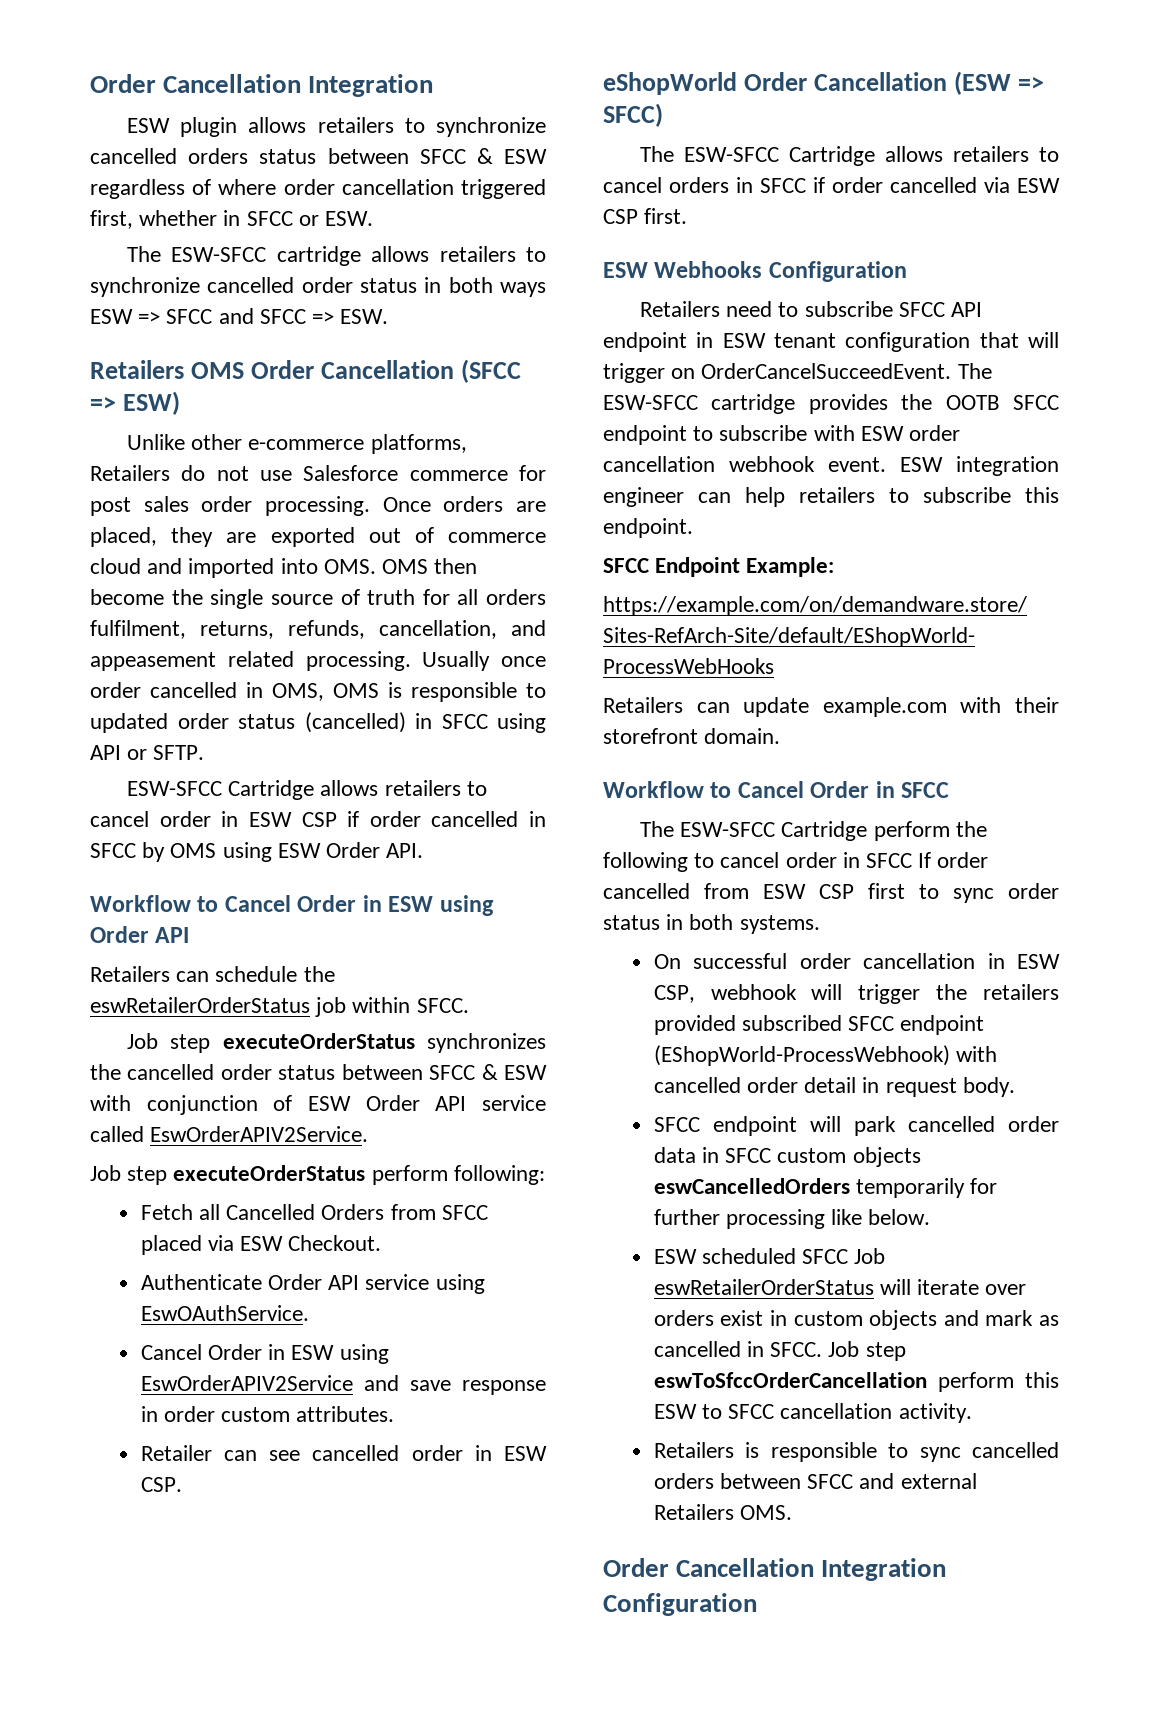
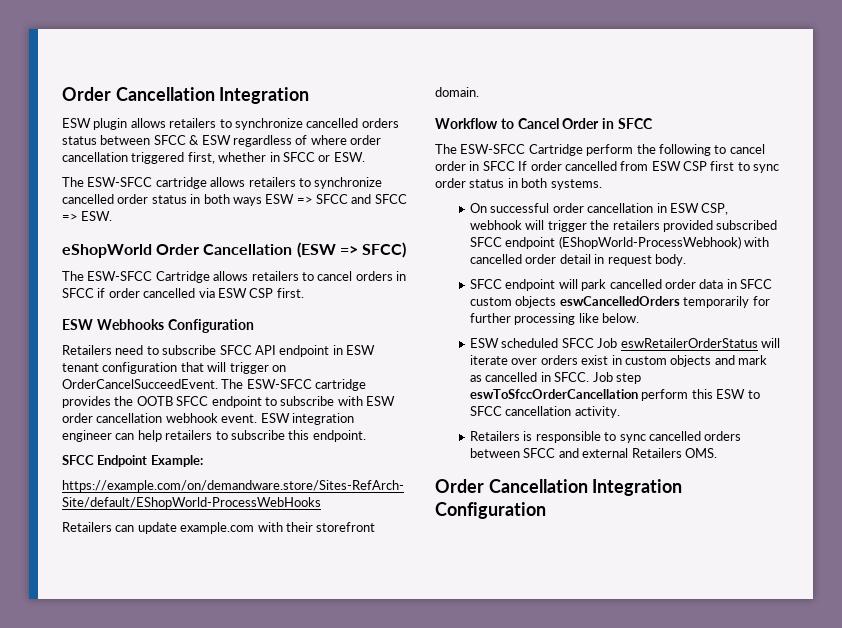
[90,359,521,383] [90,391,180,415] [126,434,467,454] [90,465,546,481] [90,496,546,516] [90,527,546,547] [90,558,478,578] [90,589,546,609] [90,620,546,639] [90,651,546,671] [90,682,546,702] [90,712,546,733] [90,745,205,760] [126,780,487,800] [90,811,546,827] [90,842,424,862] [90,895,494,916] [90,926,190,943] [90,966,335,982] [90,997,469,1017] [126,1033,546,1053] [90,1064,547,1080] [90,1095,546,1115] [90,1126,369,1142] [90,1165,545,1185] [140,1204,488,1220] [140,1235,382,1255] [140,1274,485,1294] [140,1305,309,1321] [140,1344,389,1364] [140,1375,546,1395] [140,1406,395,1422] [140,1445,547,1461] [140,1477,182,1492] // Retailers OMS Order Cancellation (SFCC => ESW) // Unlike other e-commerce platforms, Retailers do not use Salesforce commerce for post sales order processing. Once orders are placed, they are exported out of commerce cloud and imported into OMS. OMS then become the single source of truth for all orders fulfilment, returns, refunds, cancellation, and appeasement related processing. Usually once order cancelled in OMS, OMS is responsible to updated order status (cancelled) in SFCC using API or SFTP. // ESW-SFCC Cartridge allows retailers to cancel order in ESW CSP if order cancelled in SFCC by OMS using ESW Order API. // Workflow to Cancel Order in ESW using Order API // Retailers can schedule the eswRetailerOrderStatus job within SFCC. // Job step executeOrderStatus synchronizes the cancelled order status between SFCC & ESW with conjunction of ESW Order API service called EswOrderAPIV2Service. // Job step executeOrderStatus perform following: // Fetch all Cancelled Orders from SFCC placed via ESW Checkout. // Authenticate Order API service using EswOAuthService. // Cancel Order in ESW using EswOrderAPIV2Service and save response in order custom attributes. // Retailer can see cancelled order in ESW CSP. -> (113, 216) none

